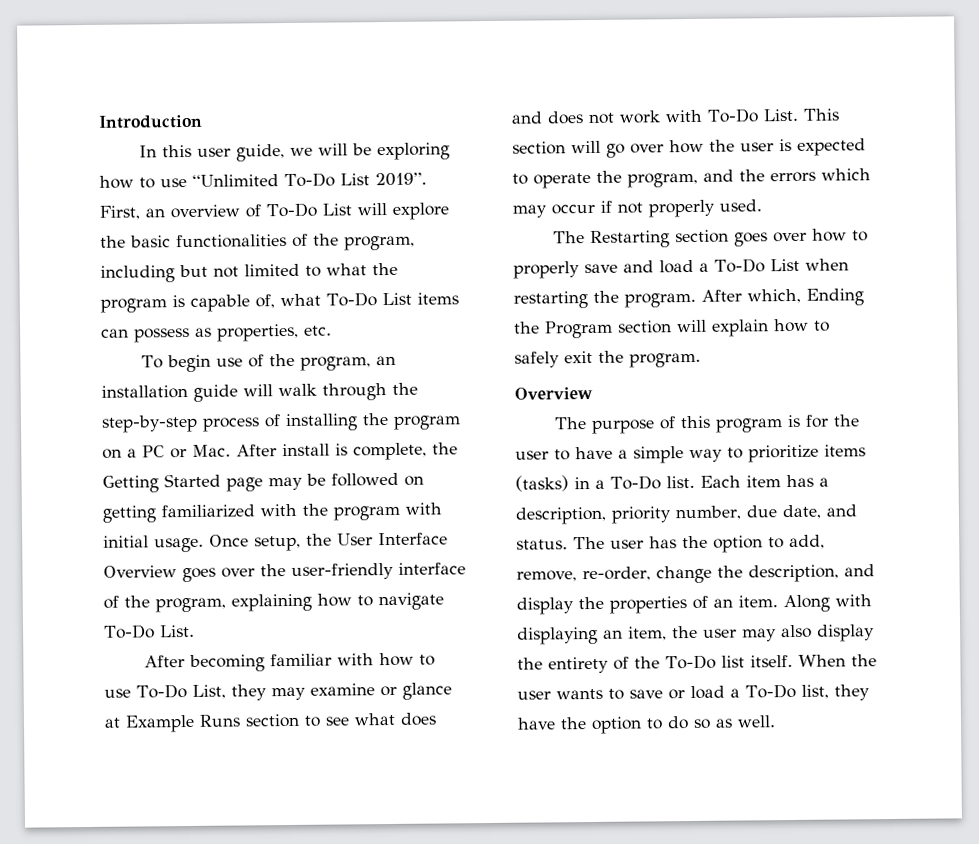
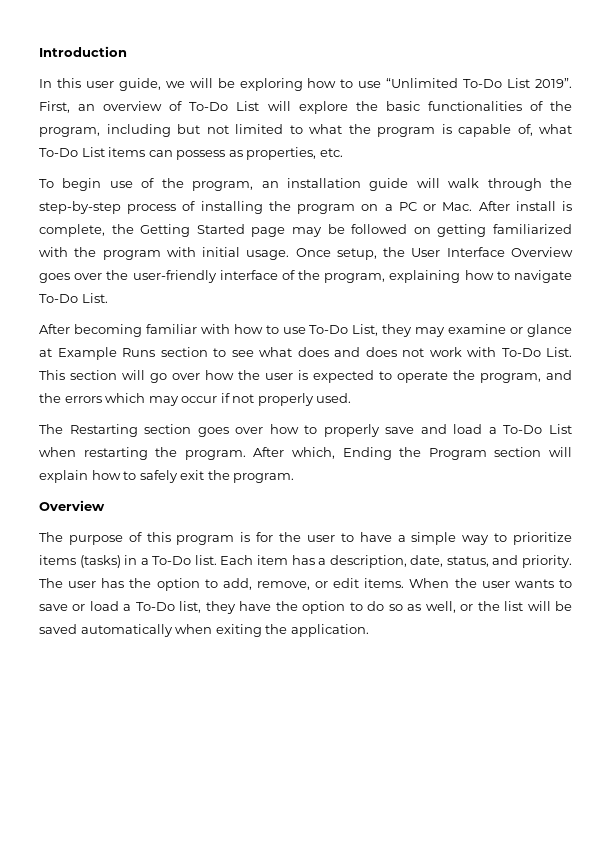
[611,504,857,524] [516,539,568,550] priority number, due date, and status. -> [410,555,572,568] date, status, and priority.
[582,564,875,584] [516,594,872,615] [517,624,875,645] [517,654,793,674] re-order, change the description, and display the properties of an item. Along with displaying an item, the user may also display the entirety of the To-Do list itself. -> [315,578,405,588] or edit items.
[737,715,776,728] well. -> [425,601,572,613] [39,624,369,637] well, or the list will be saved automatically when exiting the application.

